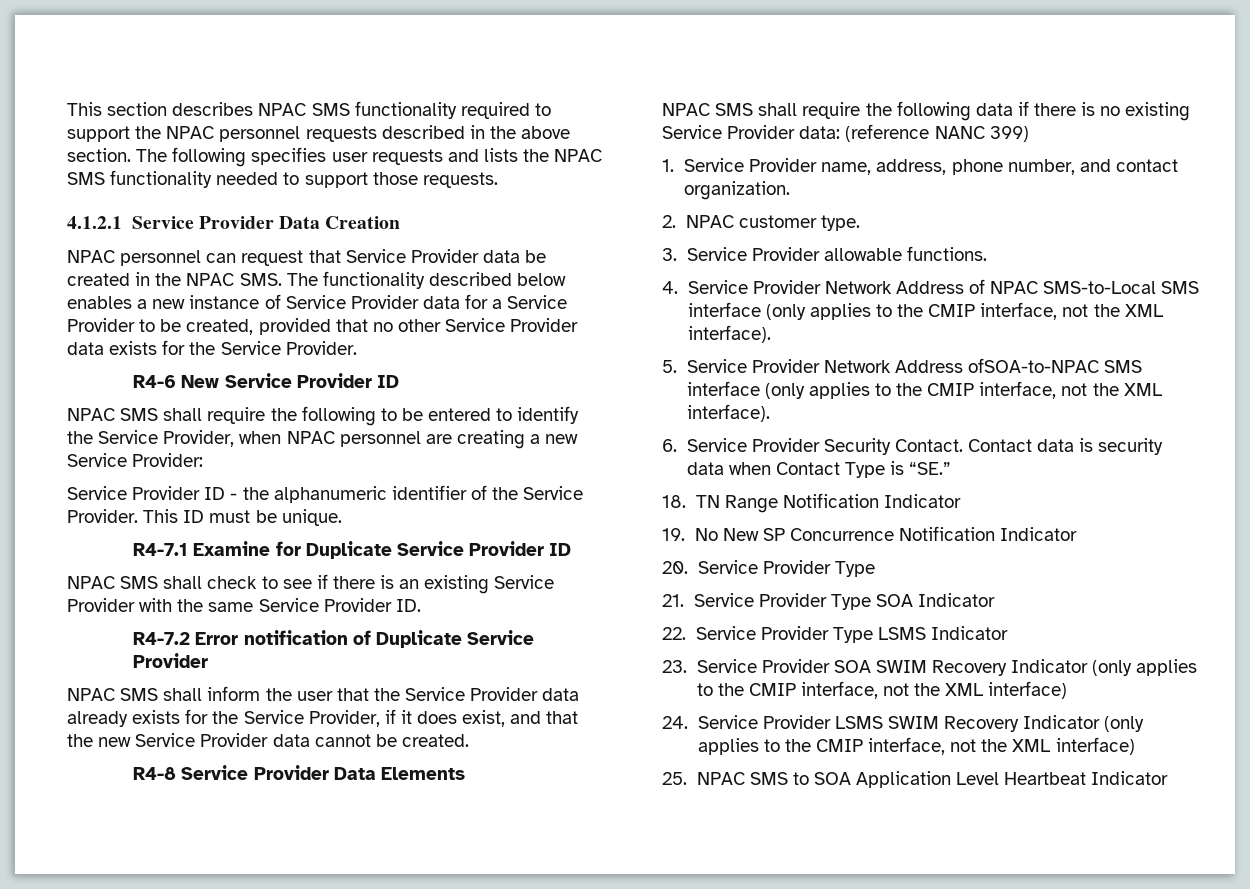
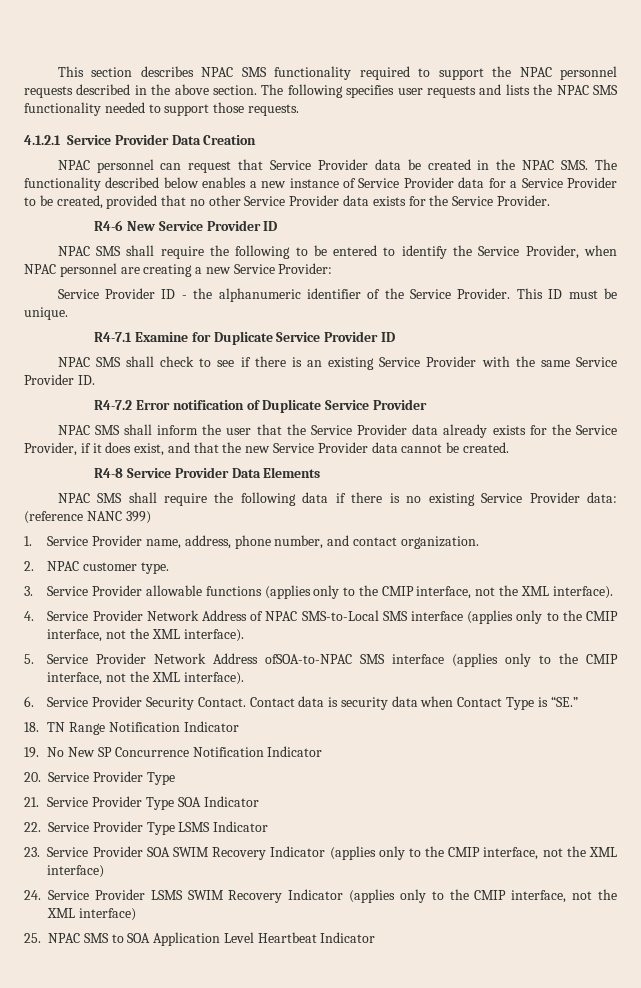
[906,246,987,261] functions. -> [205,585,613,599] functions (applies only to the CMIP interface, not the XML interface).
[765,303,871,320] (only applies -> [467,610,543,624] (applies only
[764,382,870,399] (only applies -> [452,653,532,667] (applies only
[1092,659,1198,676] (only applies -> [329,846,405,860] (applies only
[1104,716,1145,732] [697,738,759,755] (only applies -> [349,889,426,903] (applies only

